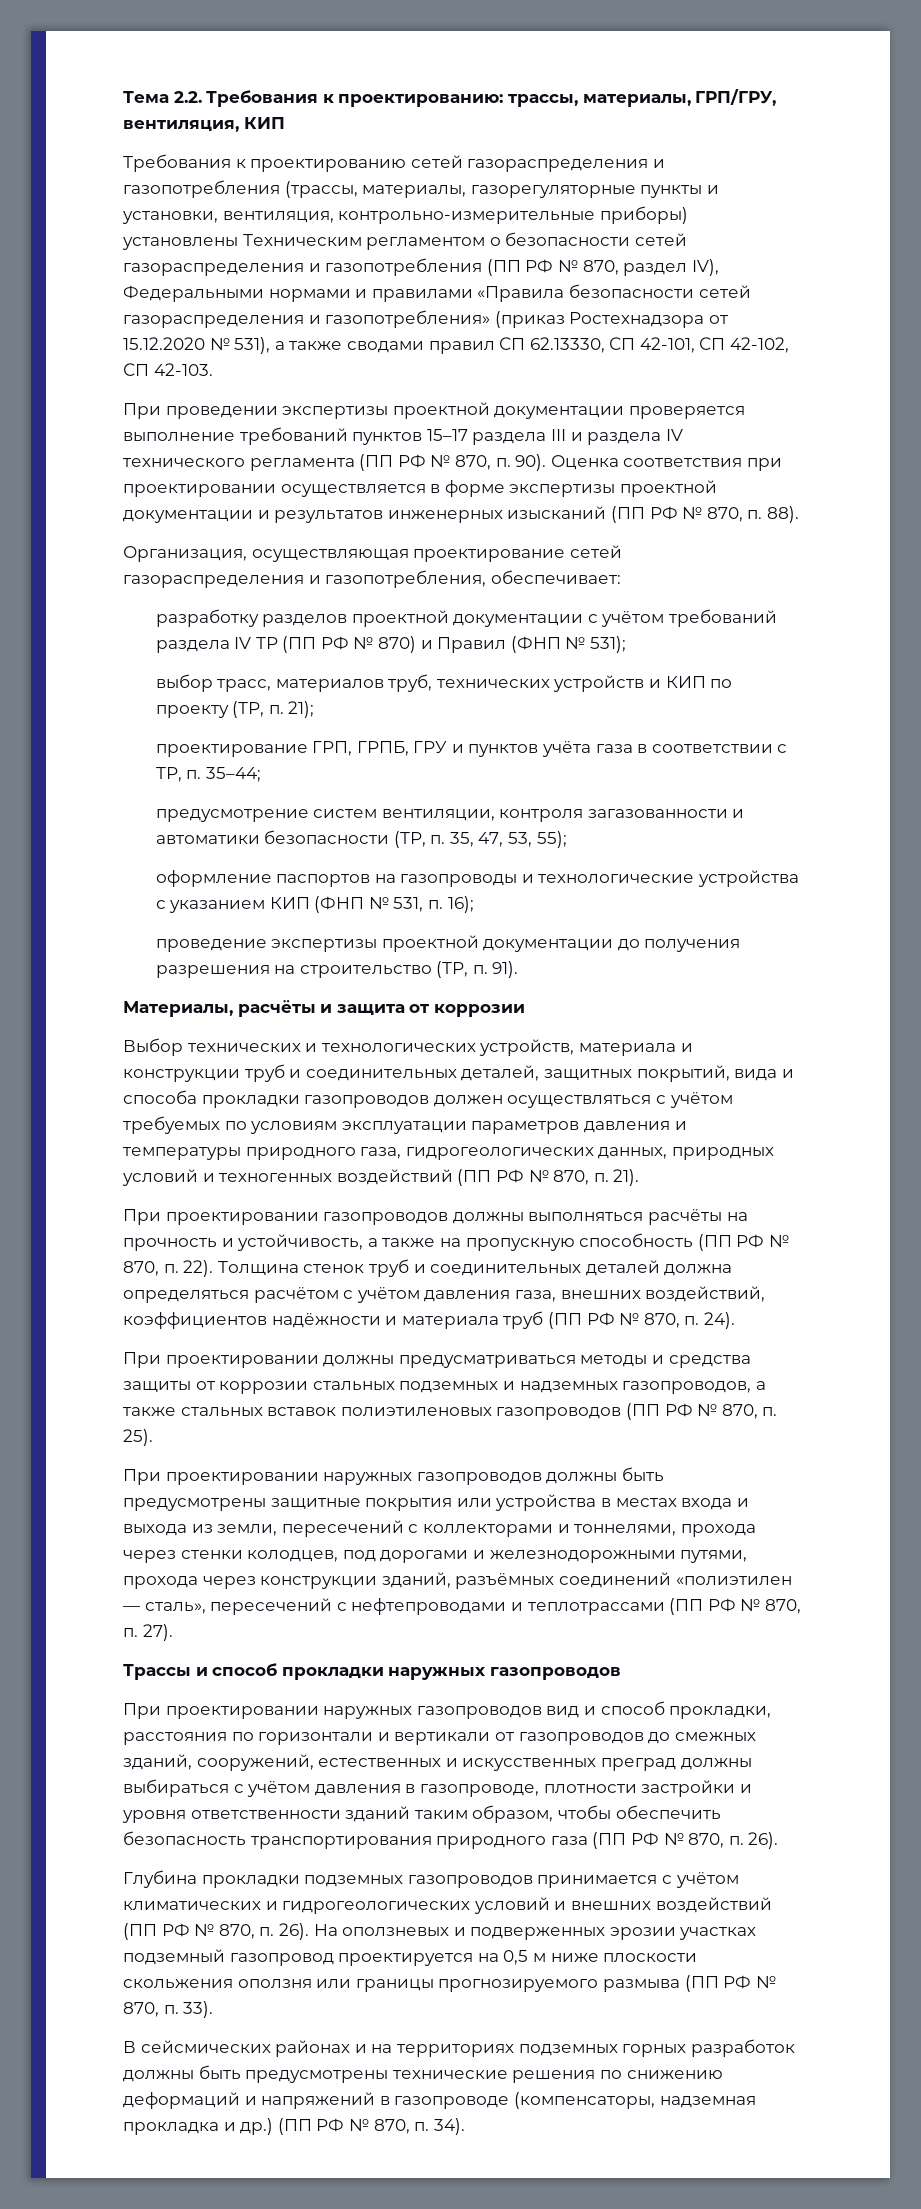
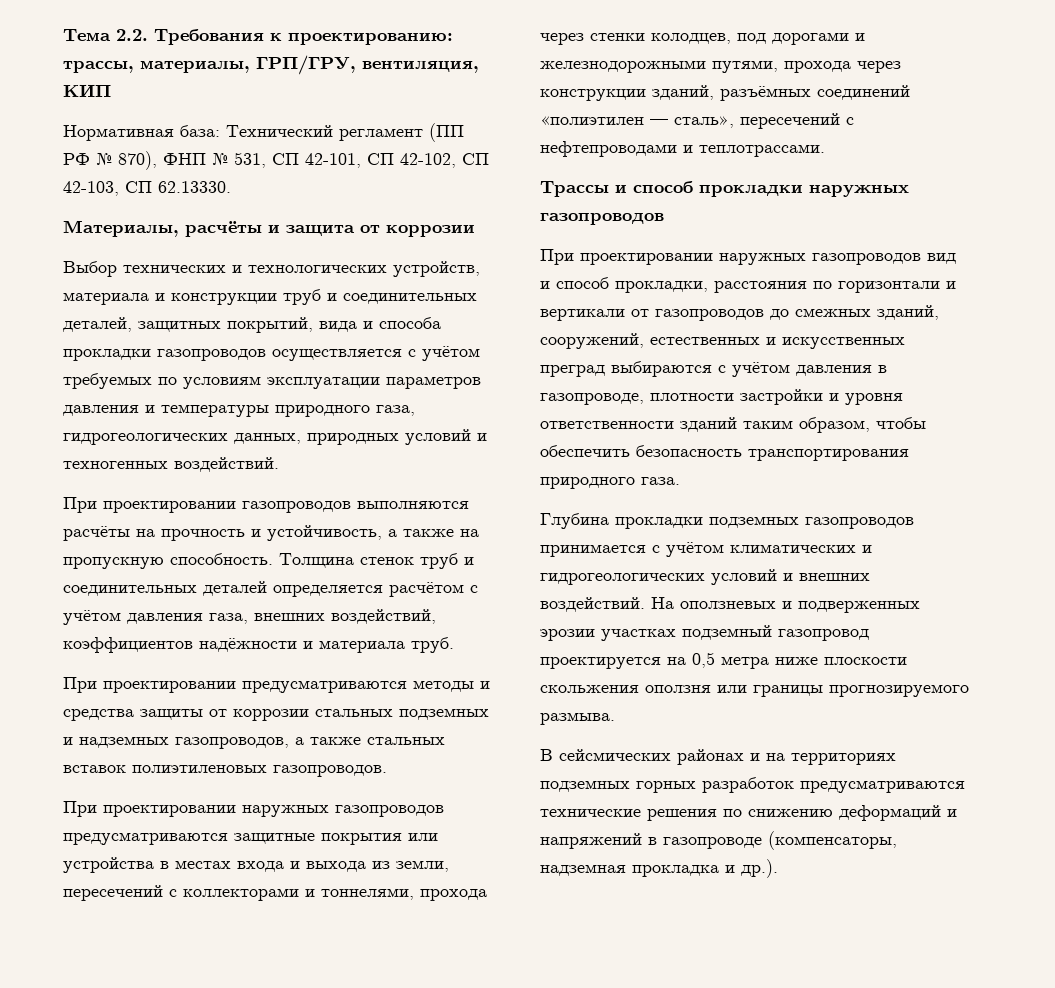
[123,154,665,172] [123,180,719,198] [122,206,688,224] [122,232,687,250] [123,258,719,276] [123,284,751,302] [123,310,728,328] [123,337,605,354] Требования к проектированию сетей газораспределения и газопотребления (трассы, материалы, газорегуляторные пункты и установки, вентиляция, контрольно-измерительные приборы) установлены Техническим регламентом о безопасности сетей газораспределения и газопотребления (ПП РФ № 870, раздел IV), Федеральными нормами и правилами «Правила безопасности сетей газораспределения и газопотребления» (приказ Ростехнадзора от 15.12.2020 № 531), а также сводами правил СП 62.13330, -> [63,123,464,142] [63,151,266,170] Нормативная база: Технический регламент (ПП РФ № 870), ФНП № 531,
[153,363,213,376] [123,402,745,419] [123,427,683,445] [123,454,782,471] [123,480,717,497] [123,506,799,523] [123,545,622,562] [123,570,621,588] [155,609,778,627] [155,636,626,653] [155,674,733,692] [155,701,315,718] [155,741,788,757] [155,767,261,782] [155,809,745,822] [155,830,567,848] [155,870,800,887] [155,896,474,913] [155,935,741,952] [155,961,519,978] 42-103. // При проведении экспертизы проектной документации проверяется выполнение требований пунктов 15–17 раздела III и раздела IV технического регламента (ПП РФ № 870, п. 90). Оценка соответствия при проектировании осуществляется в форме экспертизы проектной документации и результатов инженерных изысканий (ПП РФ № 870, п. 88). // Организация, осуществляющая проектирование сетей газораспределения и газопотребления, обеспечивает: // разработку разделов проектной документации с учётом требований раздела IV ТР (ПП РФ № 870) и Правил (ФНП № 531); // выбор трасс, материалов труб, технических устройств и КИП по проекту (ТР, п. 21); // проектирование ГРП, ГРПБ, ГРУ и пунктов учёта газа в соответствии с ТР, п. 35–44; // предусмотрение систем вентиляции, контроля загазованности и автоматики безопасности (ТР, п. 35, 47, 53, 55); // оформление паспортов на газопроводы и технологические устройства с указанием КИП (ФНП № 531, п. 16); // проведение экспертизы проектной документации до получения разрешения на строительство (ТР, п. 91). -> [63,181,231,196] 42-103, СП 62.13330.
[433,1095,652,1108] должен осуществляться -> [272,349,402,361] осуществляется
[336,1169,640,1186] воздействий (ПП РФ № 870, п. 21). -> [174,457,279,472] воздействий.
[452,1212,644,1224] должны выполняться -> [357,501,469,509] выполняются
[579,1233,789,1251] [123,1260,214,1277] способность (ПП РФ № 870, п. 22). -> [170,553,273,565] способность.
[664,1264,733,1276] [123,1290,249,1303] должна определяться -> [273,585,383,597] определяется
[503,1311,735,1329] [123,1352,576,1368] труб (ПП РФ № 870, п. 24). // При проектировании должны предусматриваться -> [411,637,454,653] [63,677,407,693] труб. // При проектировании предусматриваются
[496,1403,778,1420] [123,1429,153,1446] [123,1467,664,1485] [123,1498,266,1511] газопроводов (ПП РФ № 870, п. 25). // При проектировании наружных газопроводов должны быть предусмотрены -> [273,765,387,777] [63,801,444,817] [63,832,228,845] газопроводов. // При проектировании наружных газопроводов предусматриваются
[527,1598,801,1615] [123,1624,173,1641] теплотрассами (ПП РФ № 870, п. 27). -> [699,144,825,157] теплотрассами.
[680,1758,752,1770] [123,1779,229,1797] должны выбираться -> [611,361,712,377] выбираются
[550,1832,779,1849] газа (ПП РФ № 870, п. 26). -> [641,477,680,485] газа.
[655,1897,772,1913] [123,1923,309,1940] воздействий (ПП РФ № 870, п. 26). -> [540,597,645,612] воздействий.
[532,1953,546,1962] м -> [721,656,769,669] метра
[602,1975,776,1992] [123,2001,214,2018] размыва (ПП РФ № 870, п. 33). -> [540,712,615,725] размыва.
[123,2065,389,2083] должны быть предусмотрены -> [800,780,965,793] предусматриваются
[240,2118,465,2135] др.) (ПП РФ № 870, п. 34). -> [741,859,778,878] др.).

